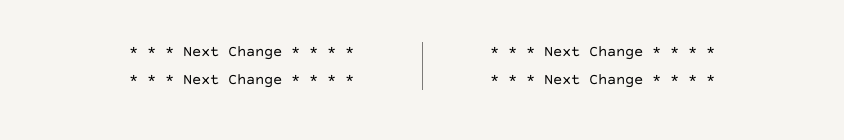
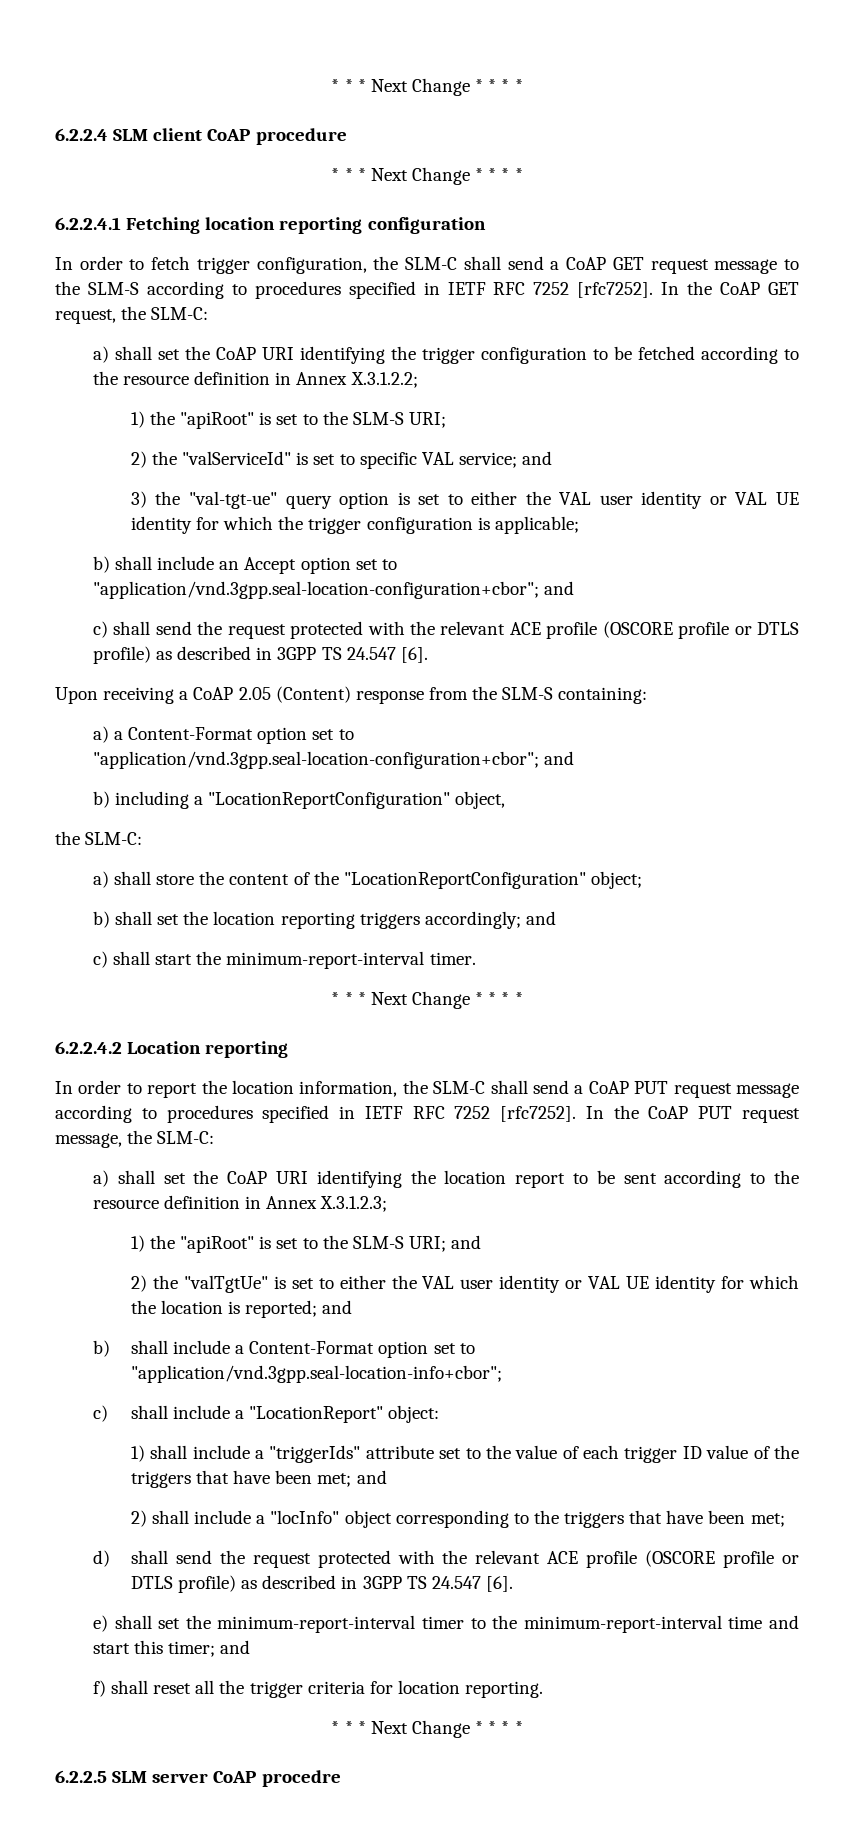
[129,46,354,60] [129,74,354,88] [490,46,715,60] [490,74,715,88] * * * Next Change * * * * // * * * Next Change * * * * // * * * Next Change * * * * // * * * Next Change * * * * -> [331,78,523,96] [55,128,347,145] [331,167,523,185] [55,217,486,234] [55,256,800,274] [55,281,800,299] [55,306,209,324] [92,346,799,364] [92,371,418,388] [130,411,446,429] [130,451,553,469] [130,491,799,509] [130,516,579,534] [92,556,397,574] [92,581,575,599] [92,621,799,639] [92,646,428,664] [55,686,648,704] [92,726,354,744] [92,751,575,769] [92,791,506,809] [55,831,143,845] [92,871,642,889] [92,911,556,929] [92,951,476,969] [331,991,523,1009] [55,1041,289,1058] [55,1080,799,1098] [55,1105,800,1123] [55,1130,215,1148] [92,1170,799,1188] [92,1195,388,1212] [130,1235,482,1253] [130,1275,799,1293] [130,1300,353,1318] [92,1340,475,1358] [130,1365,502,1383] [92,1405,440,1423] [130,1445,799,1463] [130,1470,387,1488] [130,1510,785,1528] [92,1550,799,1568] [130,1575,513,1593] [92,1615,799,1633] [92,1640,251,1657] [92,1680,544,1698] [331,1720,523,1738] [55,1770,341,1787] * * * Next Change * * * * // 6.2.2.4 SLM client CoAP procedure // * * * Next Change * * * * // 6.2.2.4.1 Fetching location reporting configuration // In order to fetch trigger configuration, the SLM-C shall send a CoAP GET request message to the SLM-S according to procedures specified in IETF RFC 7252 [rfc7252]. In the CoAP GET request, the SLM-C: // a) shall set the CoAP URI identifying the trigger configuration to be fetched according to the resource definition in Annex X.3.1.2.2; // 1) the "apiRoot" is set to the SLM-S URI; // 2) the "valServiceId" is set to specific VAL service; and // 3) the "val-tgt-ue" query option is set to either the VAL user identity or VAL UE identity for which the trigger configuration is applicable; // b) shall include an Accept option set to "application/vnd.3gpp.seal-location-configuration+cbor"; and // c) shall send the request protected with the relevant ACE profile (OSCORE profile or DTLS profile) as described in 3GPP TS 24.547 [6]. // Upon receiving a CoAP 2.05 (Content) response from the SLM-S containing: // a) a Content-Format option set to "application/vnd.3gpp.seal-location-configuration+cbor"; and // b) including a "LocationReportConfiguration" object, // the SLM-C: // a) shall store the content of the "LocationReportConfiguration" object; // b) shall set the location reporting triggers accordingly; and // c) shall start the minimum-report-interval timer. // * * * Next Change * * * * // 6.2.2.4.2 Location reporting // In order to report the location information, the SLM-C shall send a CoAP PUT request message according to procedures specified in IETF RFC 7252 [rfc7252]. In the CoAP PUT request message, the SLM-C: // a) shall set the CoAP URI identifying the location report to be sent according to the resource definition in Annex X.3.1.2.3; // 1) the "apiRoot" is set to the SLM-S URI; and // 2) the "valTgtUe" is set to either the VAL user identity or VAL UE identity for which the location is reported; and // b) shall include a Content-Format option set to "application/vnd.3gpp.seal-location-info+cbor"; // c) shall include a "LocationReport" object: // 1) shall include a "triggerIds" attribute set to the value of each trigger ID value of the triggers that have been met; and // 2) shall include a "locInfo" object corresponding to the triggers that have been met; // d) shall send the request protected with the relevant ACE profile (OSCORE profile or DTLS profile) as described in 3GPP TS 24.547 [6]. // e) shall set the minimum-report-interval timer to the minimum-report-interval time and start this timer; and // f) shall reset all the trigger criteria for location reporting. // * * * Next Change * * * * // 6.2.2.5 SLM server CoAP procedre

